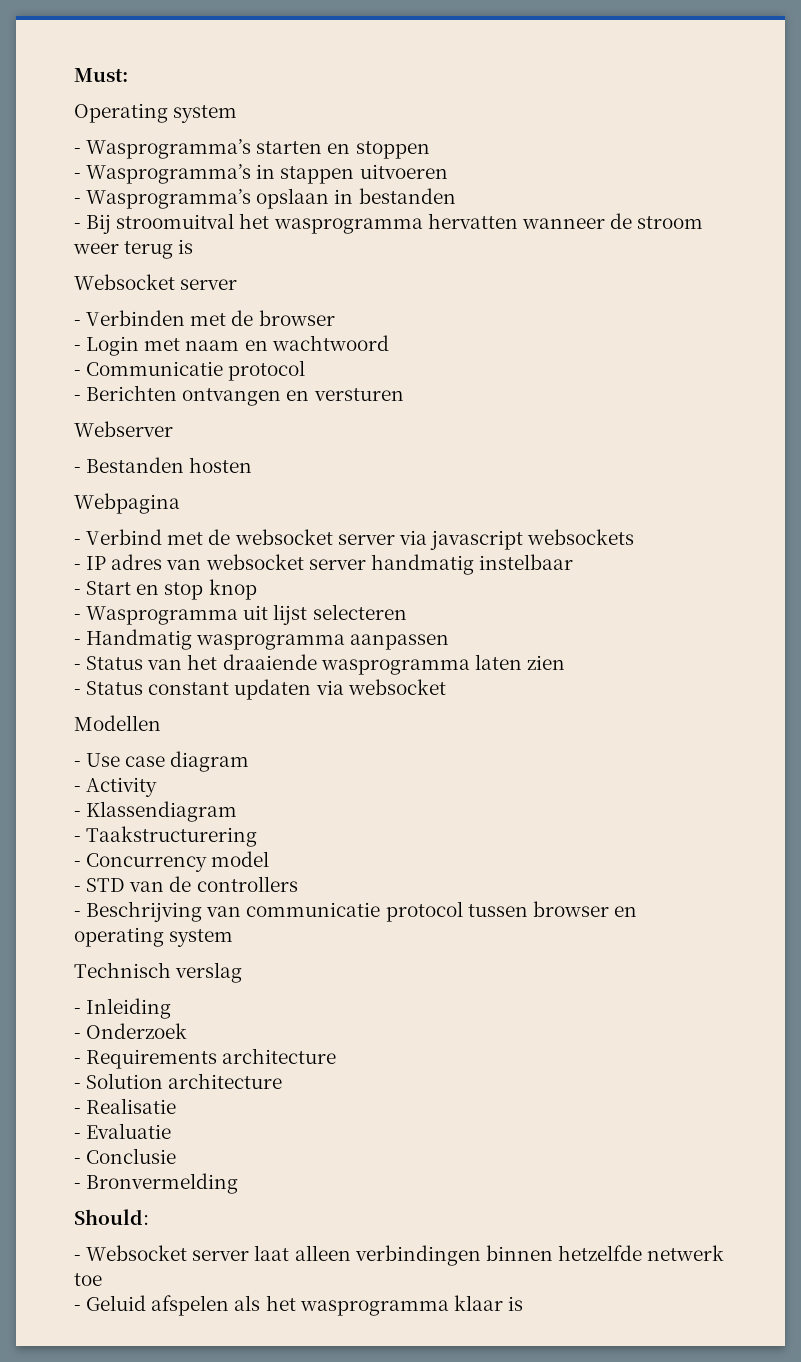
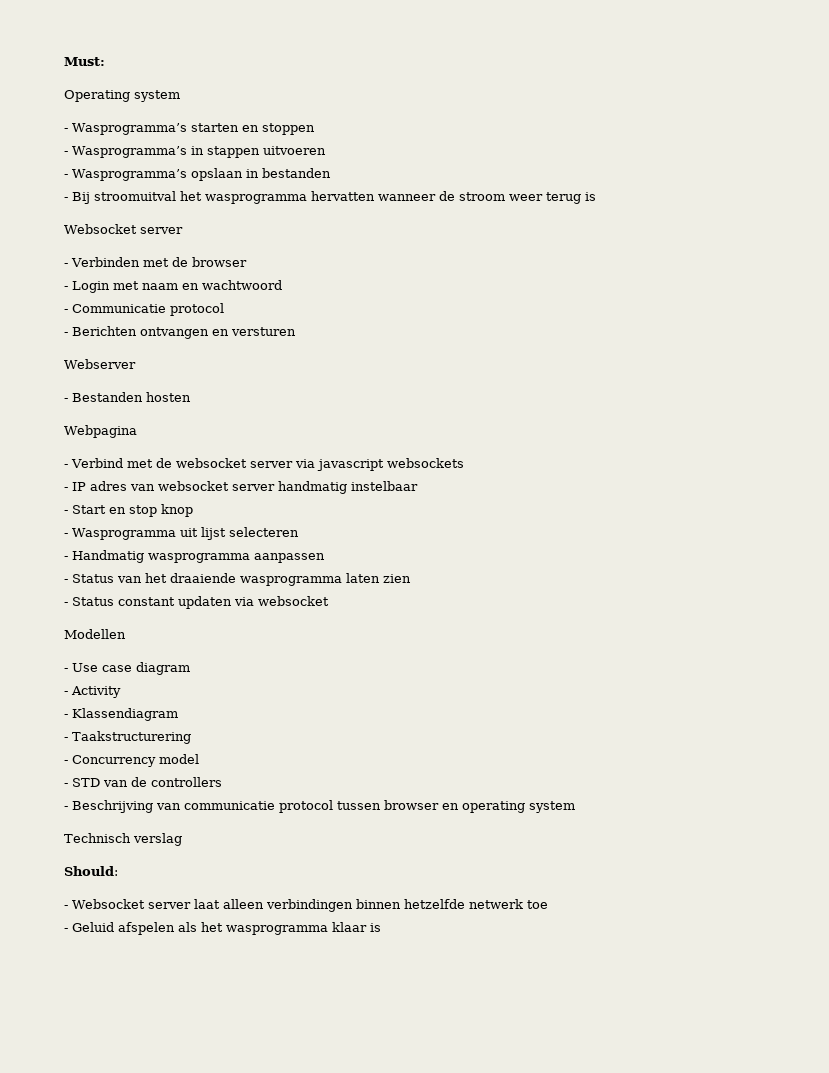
[74,998,172,1019] [74,1023,188,1039] [74,1048,337,1069] [74,1073,283,1089] [74,1098,177,1114] [74,1123,172,1139] [74,1148,177,1164] [74,1173,239,1194] // - Inleiding // - Onderzoek // - Requirements architecture // - Solution architecture // - Realisatie // - Evaluatie // - Conclusie // - Bronvermelding -> (182, 839) none

